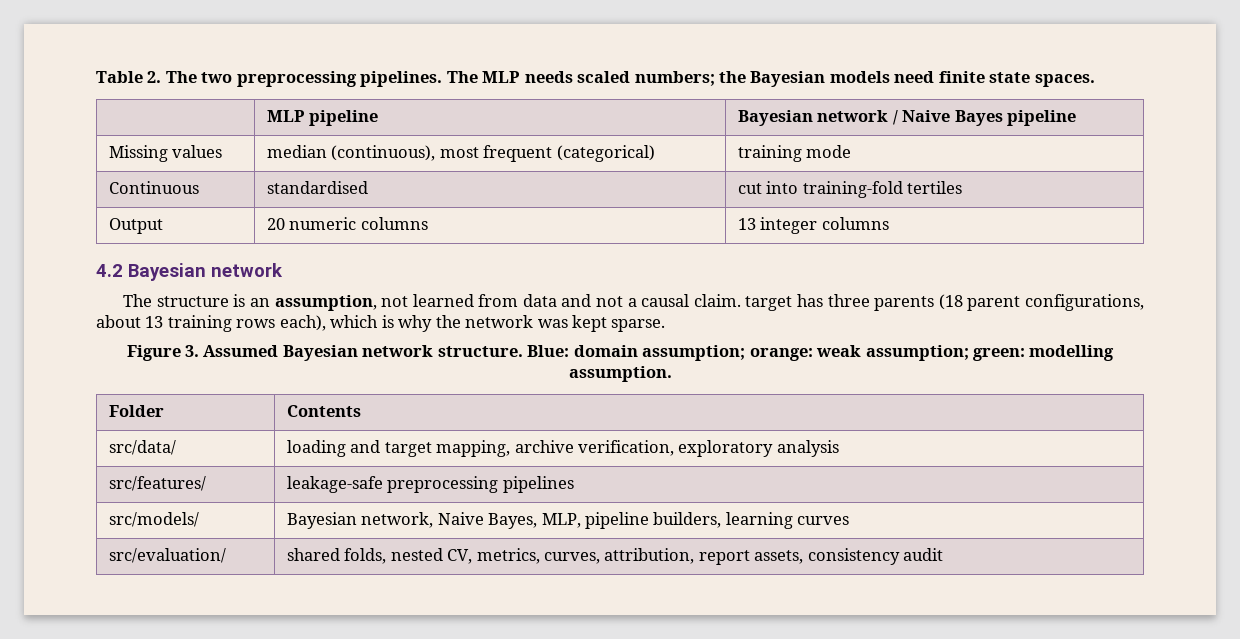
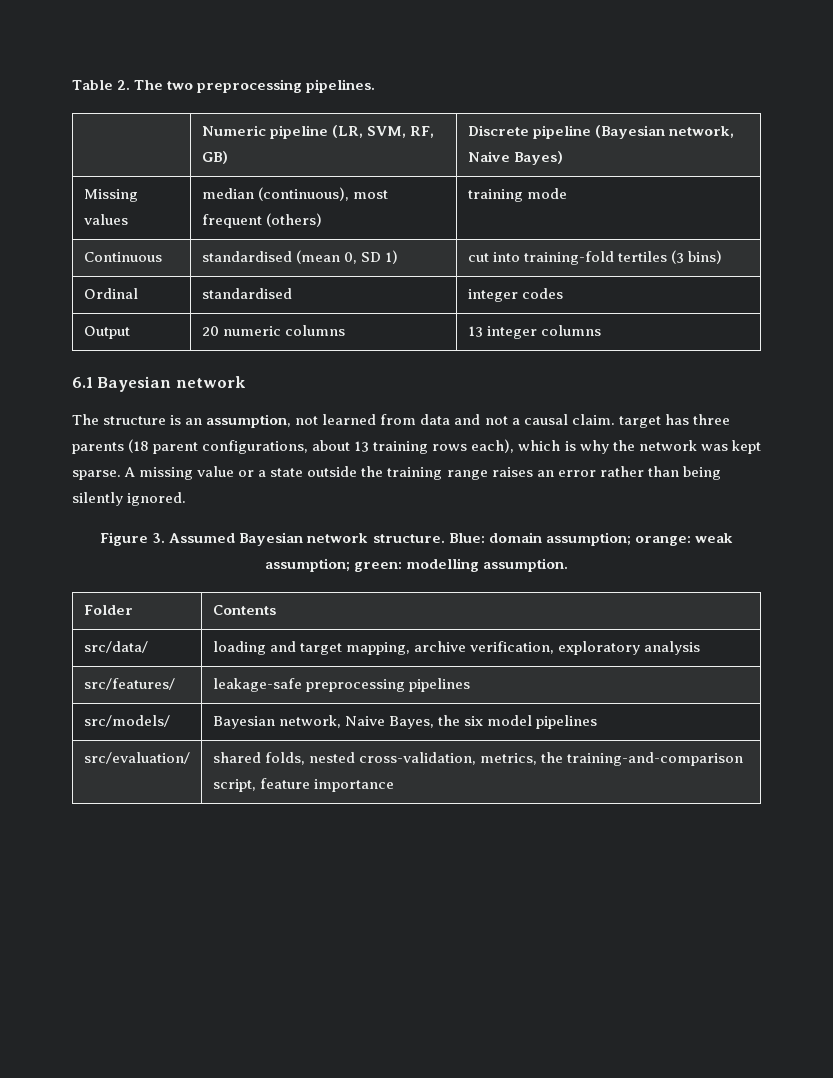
[446,71,1095,87] [266,110,379,126] [737,110,1076,126] The MLP needs scaled numbers; the Bayesian models need finite state spaces. // | MLP pipeline | Bayesian network / Naive Bayes pipeline -> [201,125,434,139] [201,151,228,164] [467,125,734,139] [467,151,563,165] // | Numeric pipeline (LR, SVM, RF, GB) | Discrete pipeline (Bayesian network, Naive Bayes)
[556,145,655,162] (categorical) -> [265,213,322,227] (others)
(368, 187) none -> [295,250,398,264] (mean 0, SD 1)
(963, 187) none -> [670,250,722,264] [83,288,138,299] [201,288,292,299] [467,288,563,302] (3 bins) // Ordinal | standardised | integer codes
[96,264,123,277] 4.2 -> [72,377,93,388] 6.1
(666, 325) none -> [124,466,721,480] [72,492,187,506] A missing value or a state outside the training range raises an error rather than being silently ignored.
[541,512,850,529] MLP, pipeline builders, learning curves -> [437,715,597,729] the six model pipelines
[447,548,944,565] CV, metrics, curves, attribution, report assets, consistency audit -> [358,752,743,766] [212,778,394,792] cross-validation, metrics, the training-and-comparison script, feature importance

